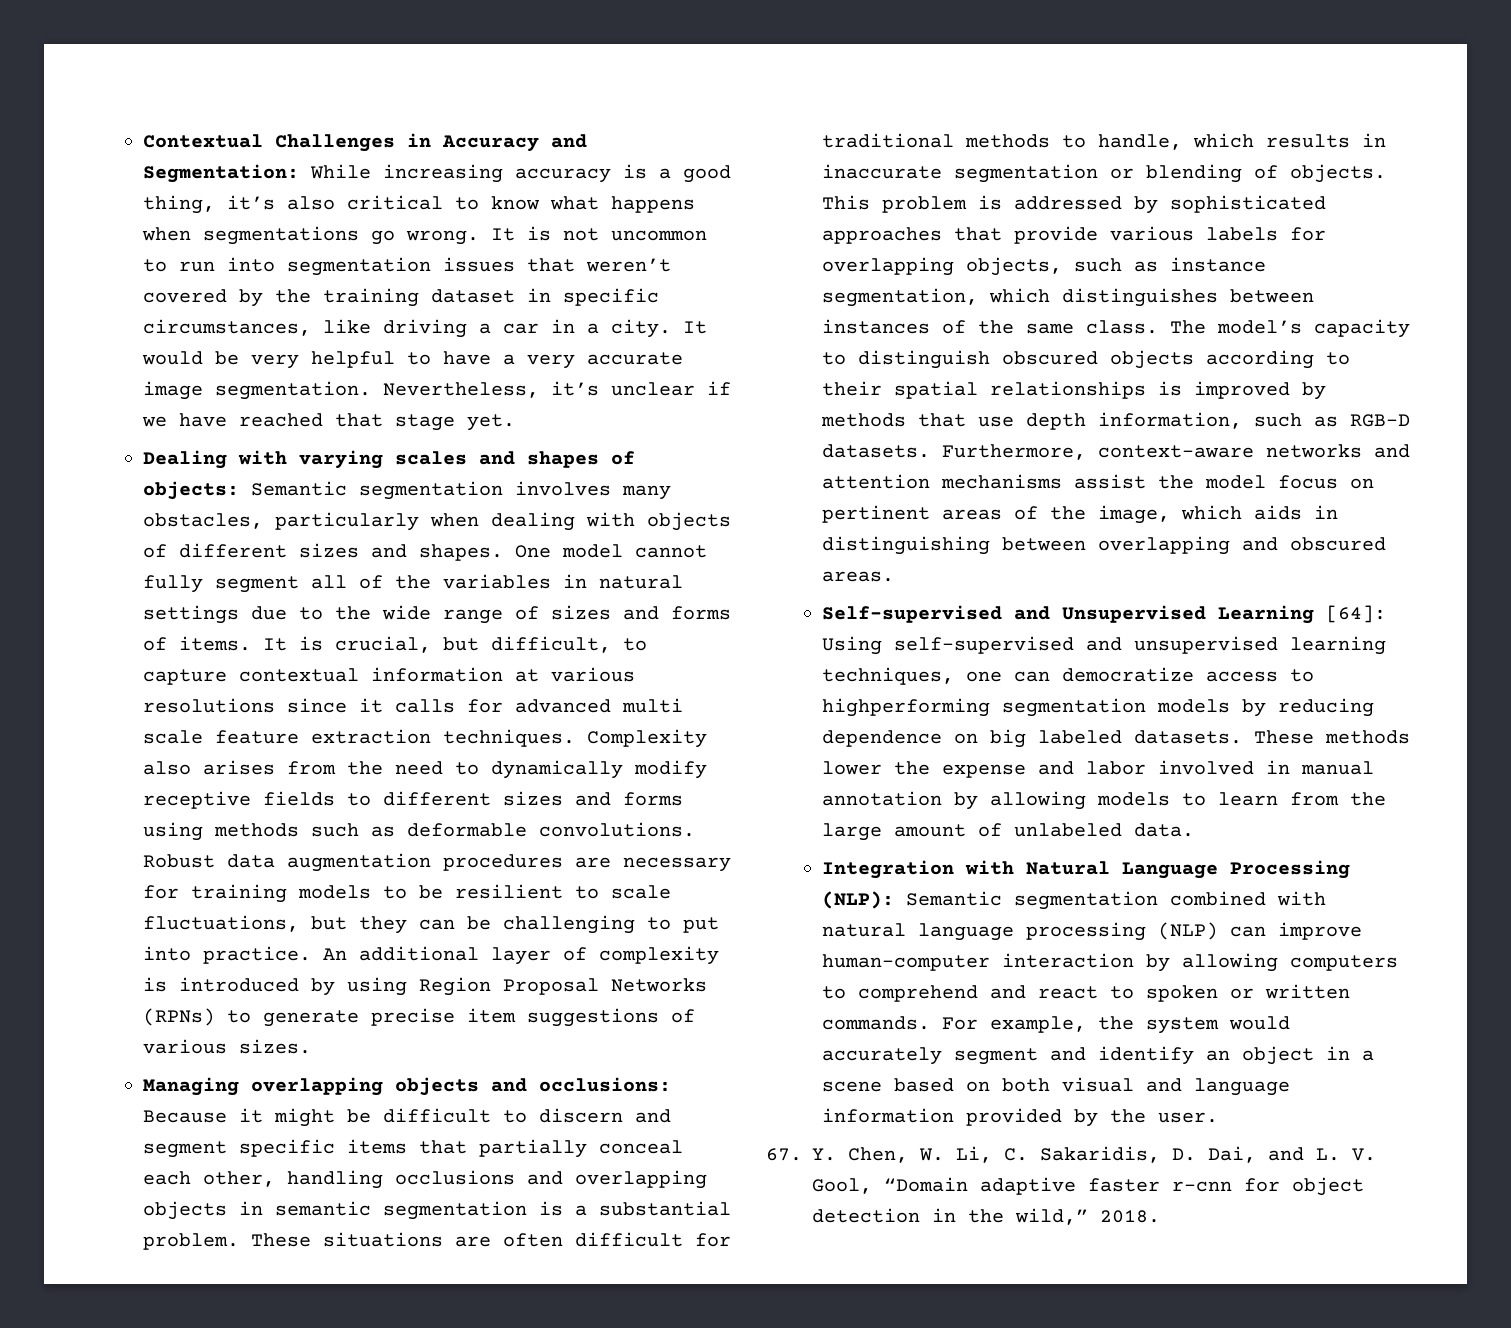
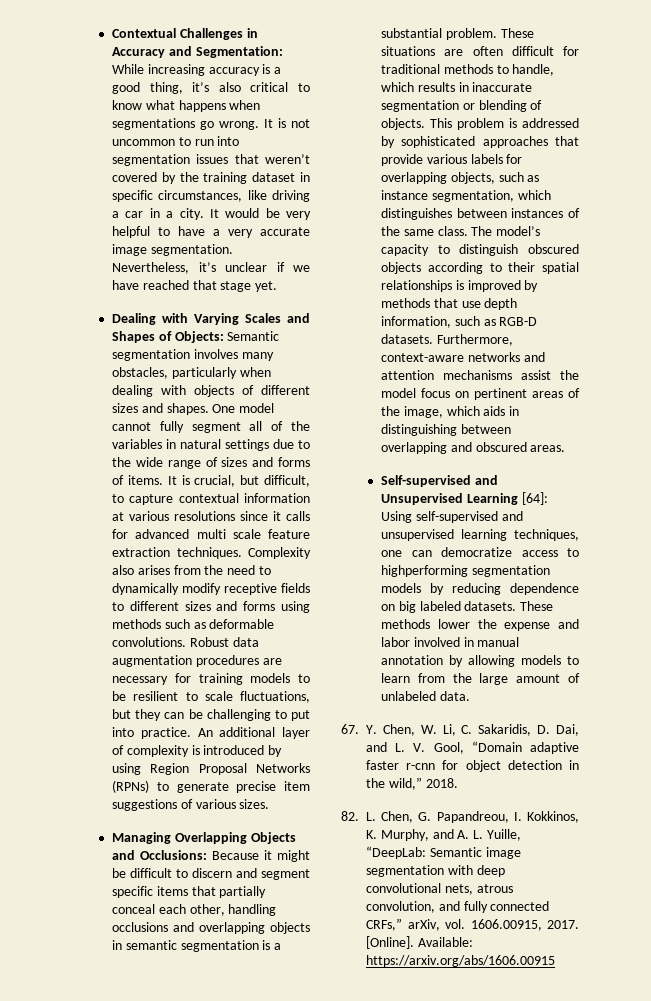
[299,450,636,469] [143,481,240,500] varying scales and shapes of objects: -> [193,313,310,325] [111,331,224,343] Varying Scales and Shapes of Objects:
[251,1077,672,1096] overlapping objects and occlusions: -> [174,832,296,844] [111,850,207,860] Overlapping Objects and Occlusions:
[822,860,1351,879] [822,891,1327,910] [822,922,1363,941] [822,953,1399,972] [822,984,1351,1002] [822,1016,1291,1034] [822,1046,1375,1065] [822,1077,1291,1096] [822,1108,1219,1127] // Integration with Natural Language Processing (NLP): Semantic segmentation combined with natural language processing (NLP) can improve human-computer interaction by allowing computers to comprehend and react to spoken or written commands. For example, the system would accurately segment and identify an object in a scene based on both visual and language information provided by the user. -> (470, 696) none
(1160, 1216) none -> [341,811,579,823] [366,829,521,841] [366,846,521,859] [366,865,505,877] [366,883,513,895] [366,901,550,913] [366,918,579,931] [366,936,473,949] [366,955,555,967] // 82. L. Chen, G. Papandreou, I. Kokkinos, K. Murphy, and A. L. Yuille, “DeepLab: Semantic image segmentation with deep convolutional nets, atrous convolution, and fully connected CRFs,” arXiv, vol. 1606.00915, 2017. [Online]. Available: https://arxiv.org/abs/1606.00915

